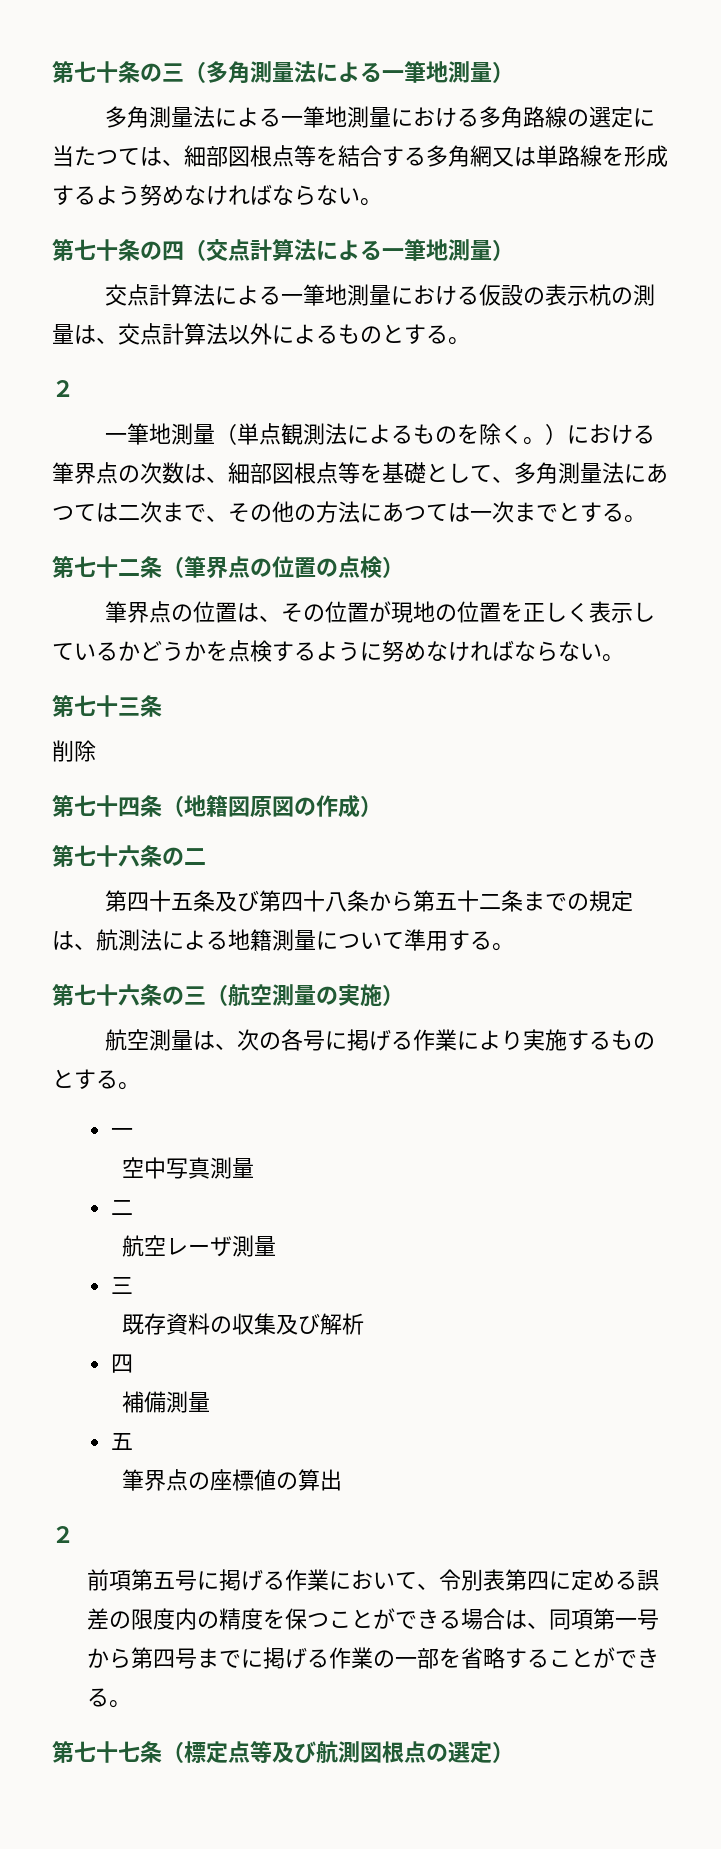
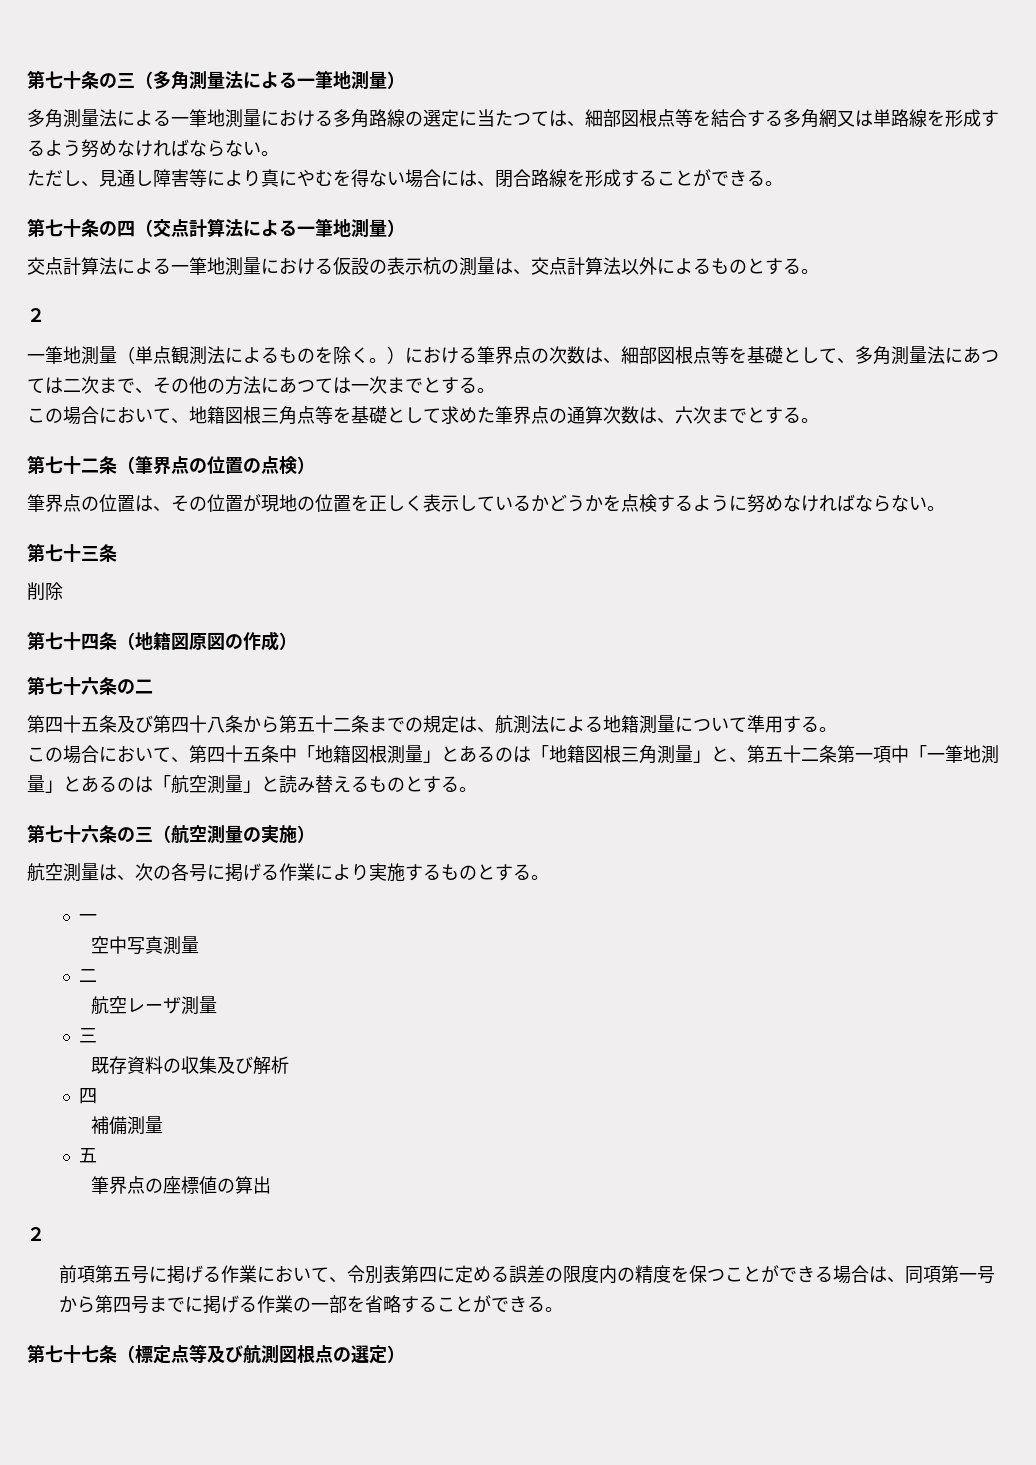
(382, 202) none -> [27,169,783,188] // ただし、見通し障害等により真にやむを得ない場合には、閉合路線を形成することができる。
(646, 519) none -> [27,406,819,425] // この場合において、地籍図根三角点等を基礎として求めた筆界点の通算次数は、六次までとする。
(514, 947) none -> [27,745,999,764] [27,775,477,794] // この場合において、第四十五条中「地籍図根測量」とあるのは「地籍図根三角測量」と、第五十二条第一項中「一筆地測量」とあるのは「航空測量」と読み替えるものとする。

